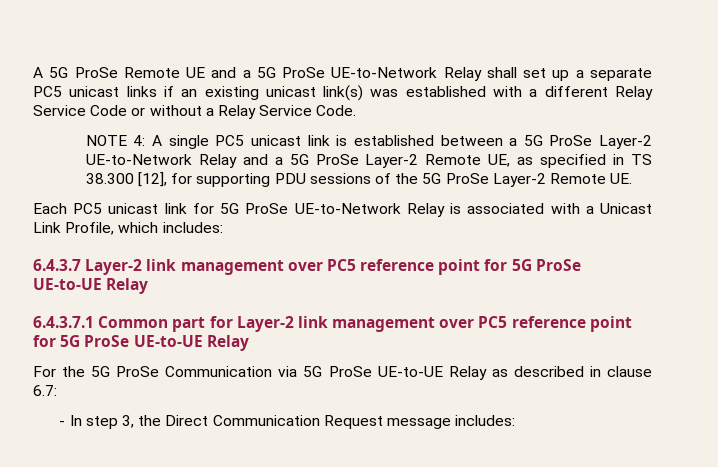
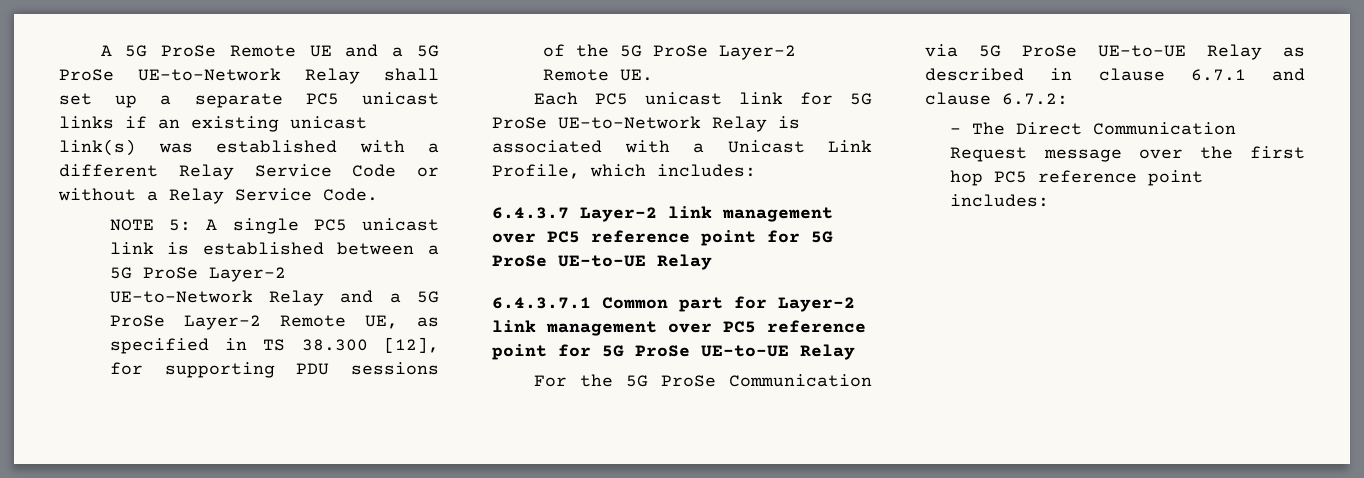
[133,135,146,146] 4: -> [169,219,192,231] 5:
[33,385,57,396] [59,415,451,429] 6.7: // - In step 3, the Direct Communication Request message -> [1190,68,1305,81] [925,92,1068,105] [950,122,1237,135] [950,146,1305,162] [950,170,1204,186] 6.7.1 and clause 6.7.2: // - The Direct Communication Request message over the first hop PC5 reference point

